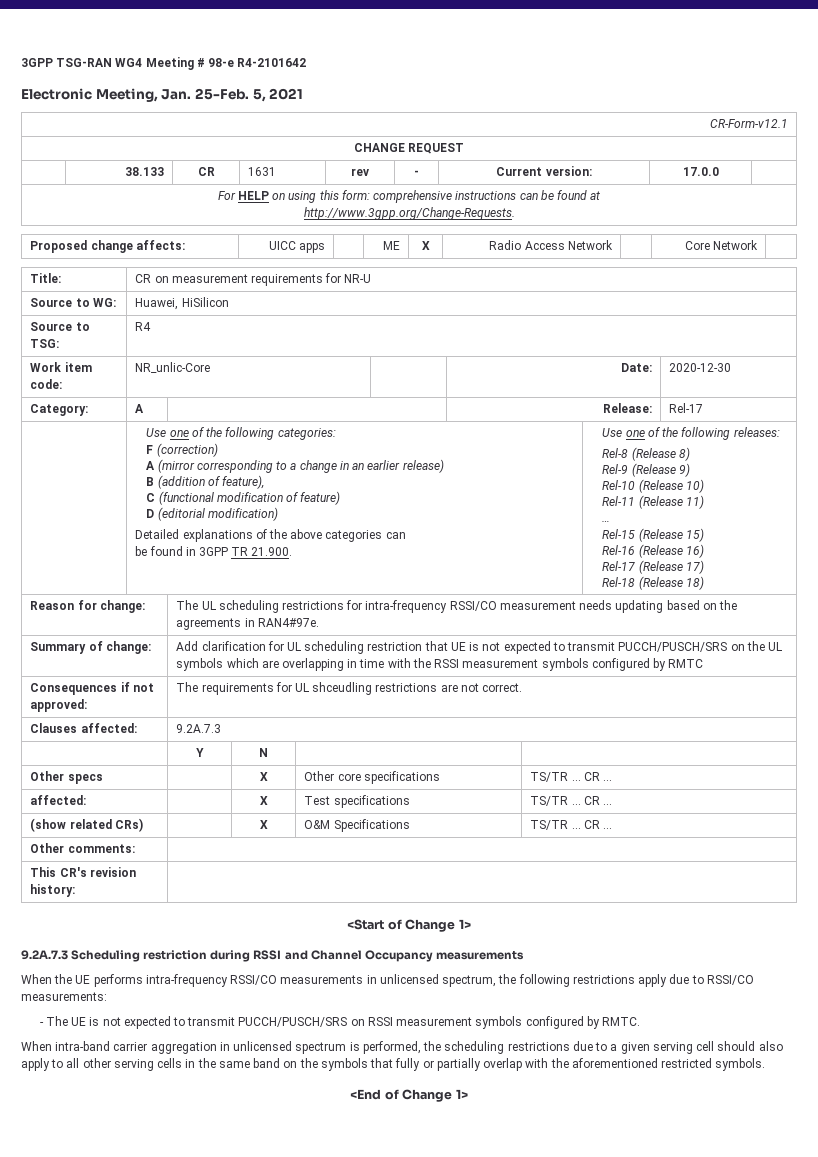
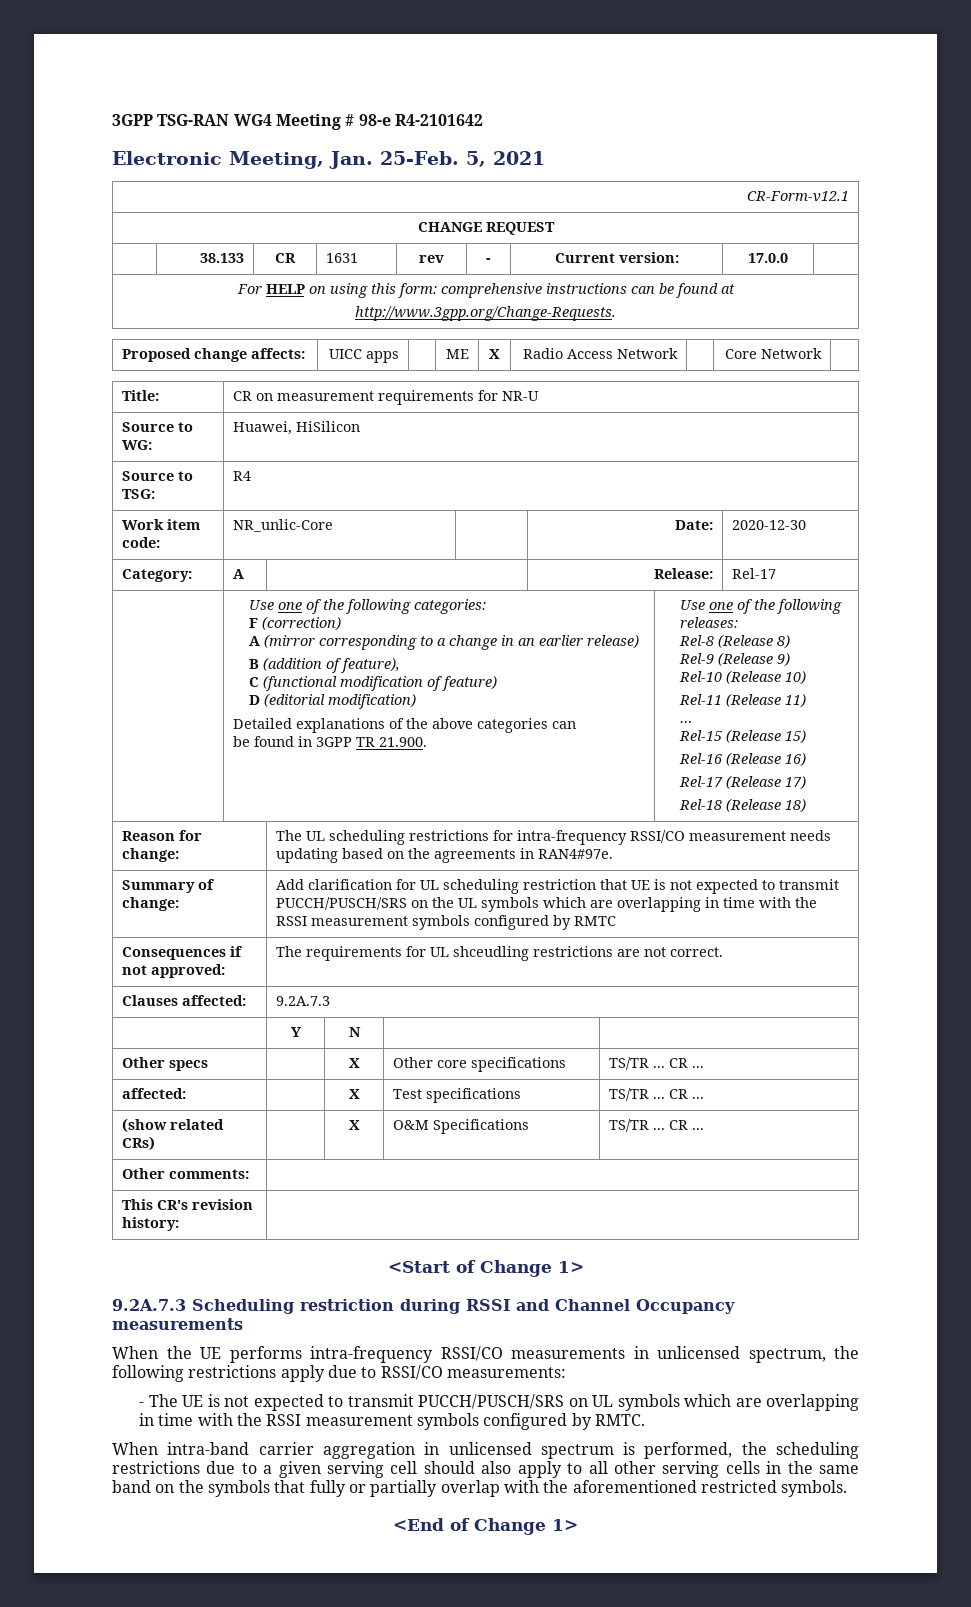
(365, 1022) none -> [592,1394,860,1411] [139,1413,263,1426] UL symbols which are overlapping in time with the

